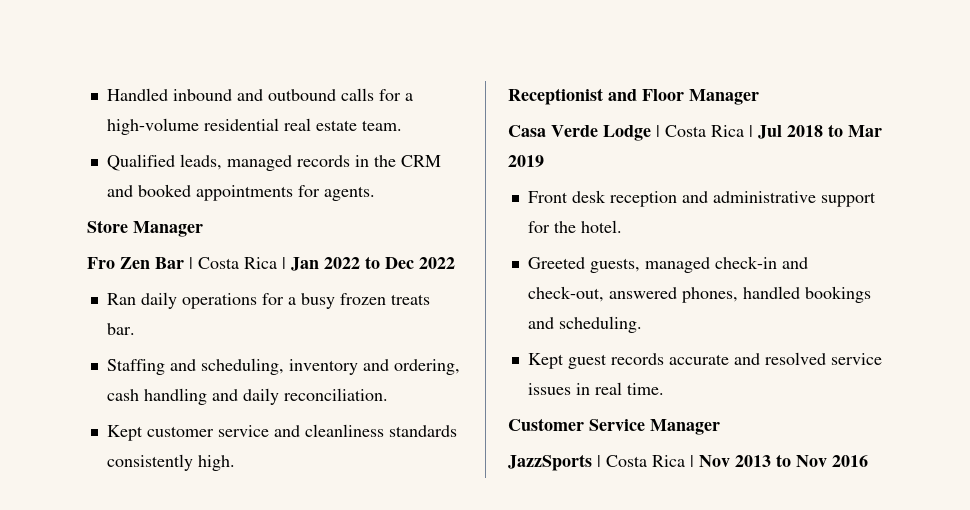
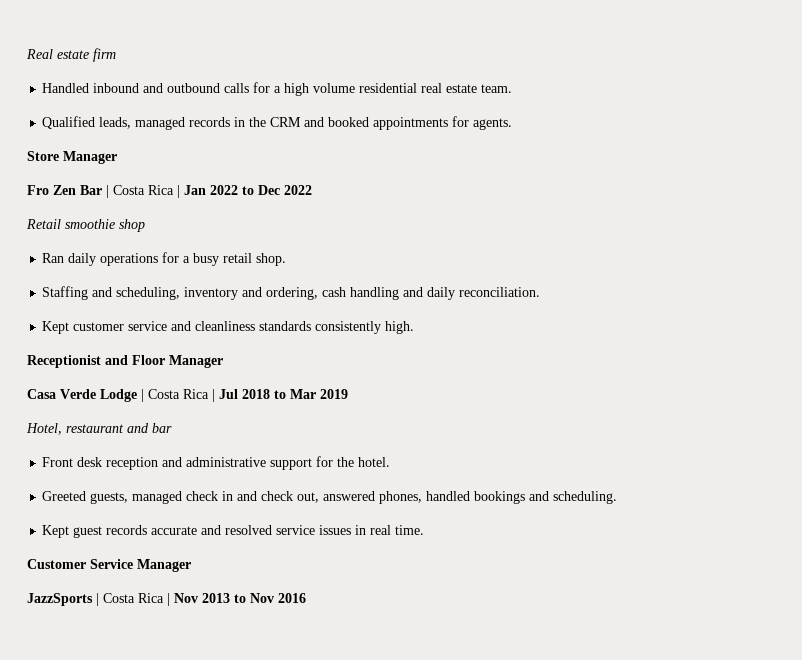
(106, 94) none -> [26,48,116,62] Real estate firm //
[106,118,199,135] high-volume -> [284,83,356,96] high volume
(455, 263) none -> [26,219,145,232] // Retail smoothie shop
[339,293,430,305] [106,323,135,335] frozen treats bar. -> [223,253,287,266] retail shop.
(544, 161) none -> [26,423,172,435] // Hotel, restaurant and bar
[714,256,808,269] [527,286,604,302] check-in and check-out, -> [186,491,320,503] check in and check out,

